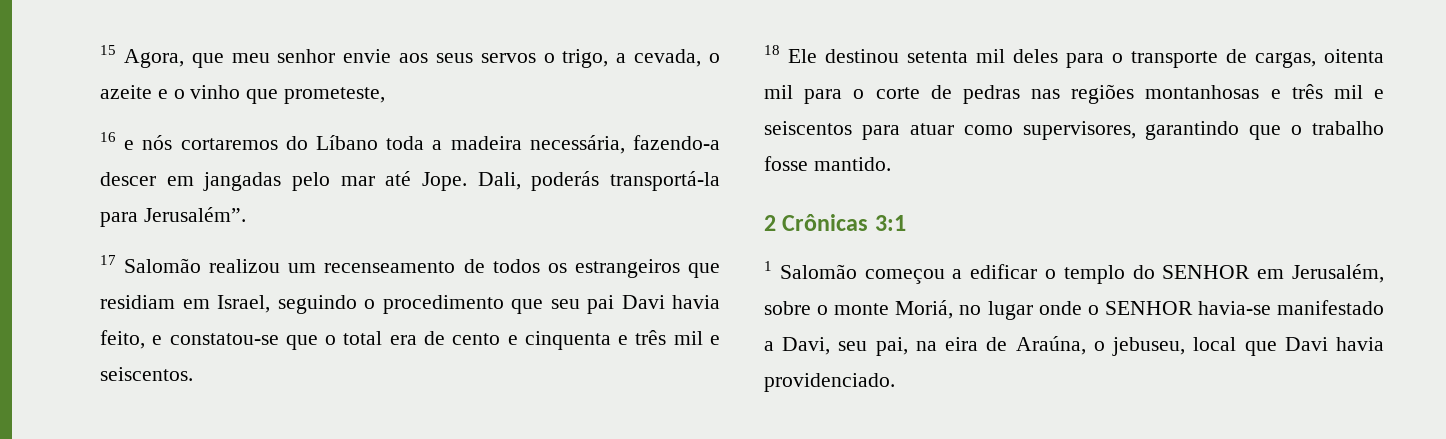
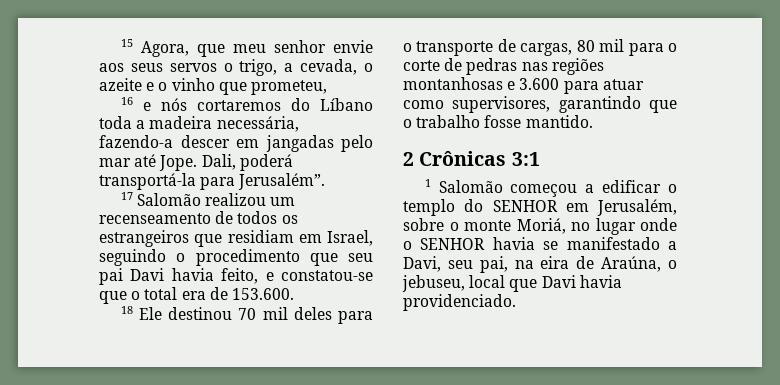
[284,87,386,104] prometeste, -> [250,80,327,95] prometeu,
[531,171,600,191] poderás -> [239,154,293,171] poderá
[452,330,721,350] [100,367,193,381] cento e cinquenta e três mil e seiscentos. -> [231,288,294,300] 153.600.
[907,51,968,63] setenta -> [238,308,257,320] 70
[1324,49,1384,63] oitenta -> [576,40,595,52] 80
[1291,84,1384,99] [764,121,852,135] três mil e seiscentos -> [519,78,560,90] 3.600
[1197,301,1271,315] havia-se -> [492,237,559,250] havia se

